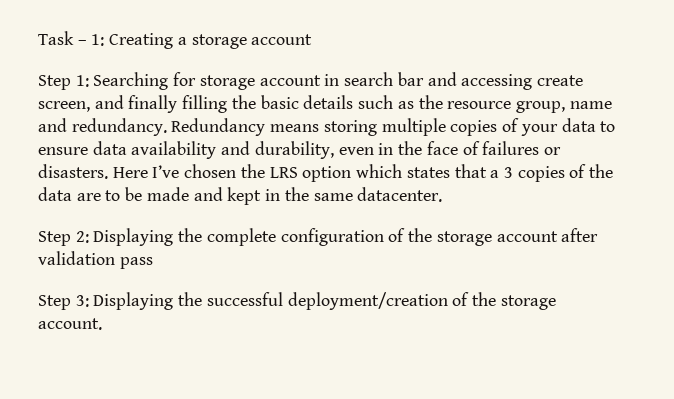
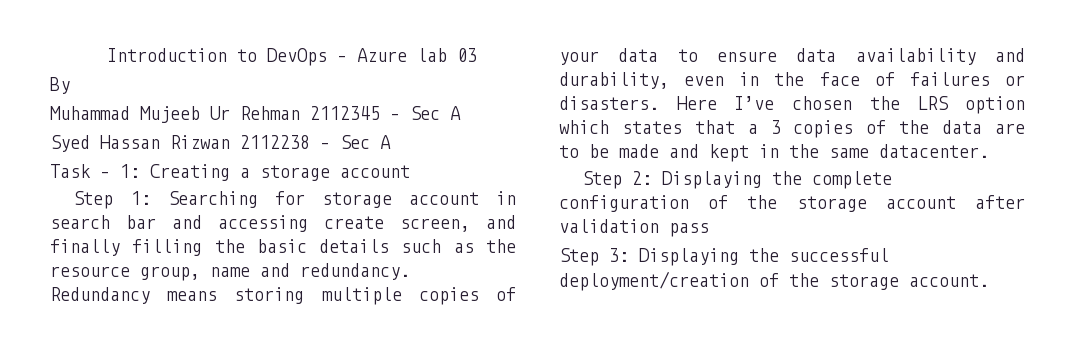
(38, 38) none -> [106,48,477,66] [50,77,70,94] [50,106,461,123] [50,135,391,152] Introduction to DevOps – Azure lab 03 // By // Muhammad Mujeeb Ur Rehman 2112345 – Sec A // Syed Hassan Rizwan 2112238 – Sec A //

